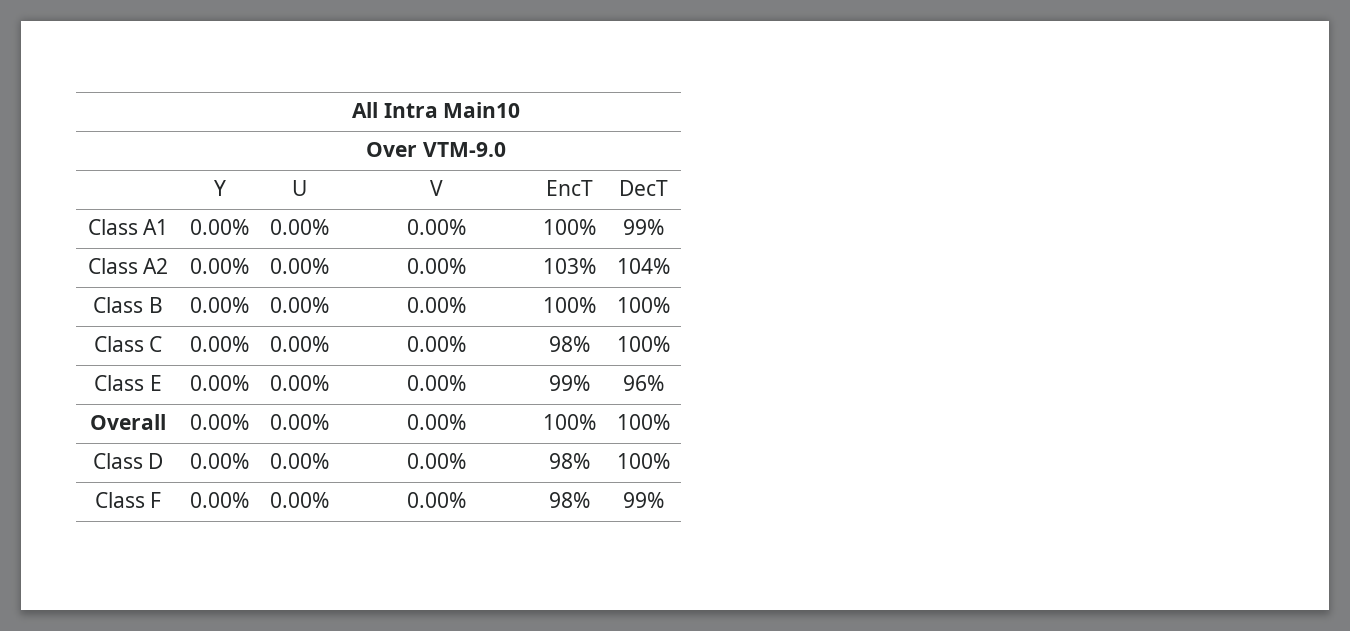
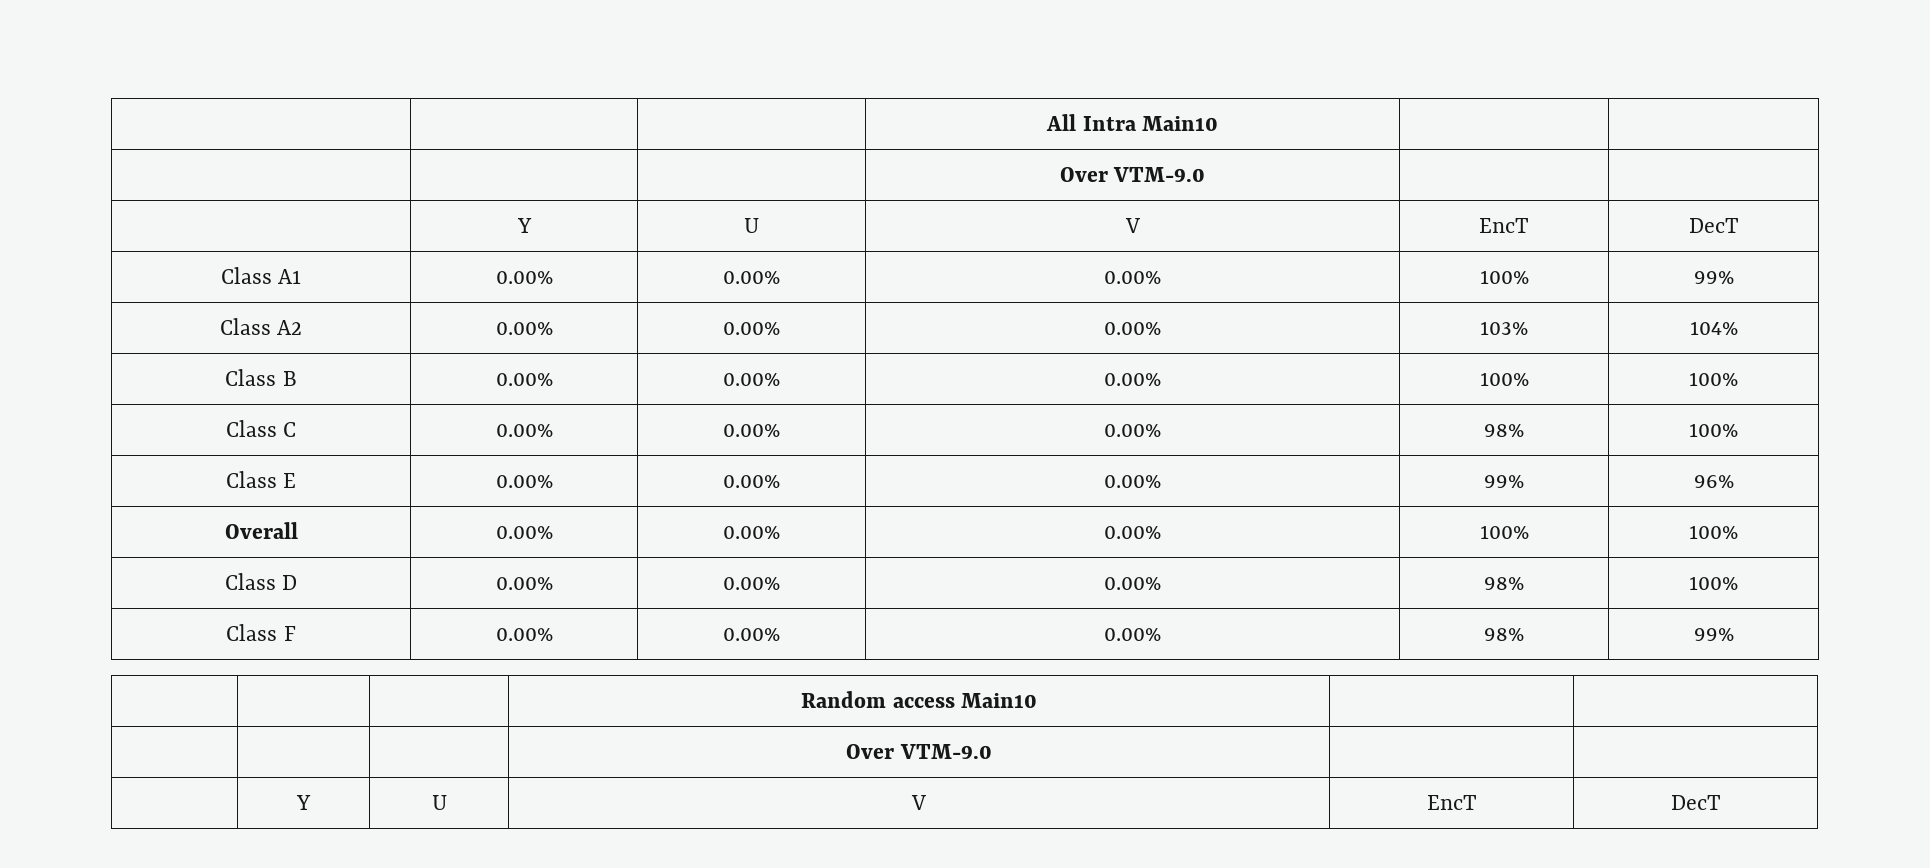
(664, 500) none -> [800,691,1038,708] [846,744,992,759] [296,795,311,810] [431,795,447,810] [911,795,926,810] [1426,795,1477,810] [1670,795,1721,810] // | | | Random access Main10 | | // | | | Over VTM-9.0 | | // | Y | U | V | EncT | DecT

